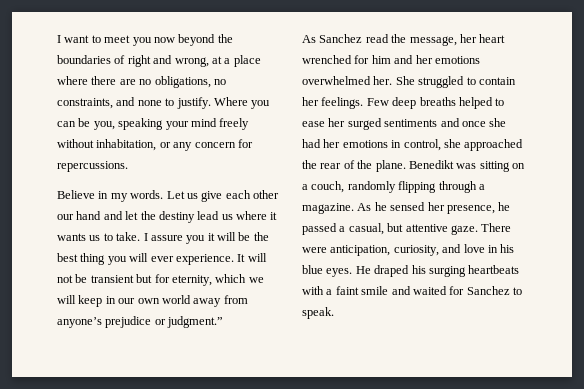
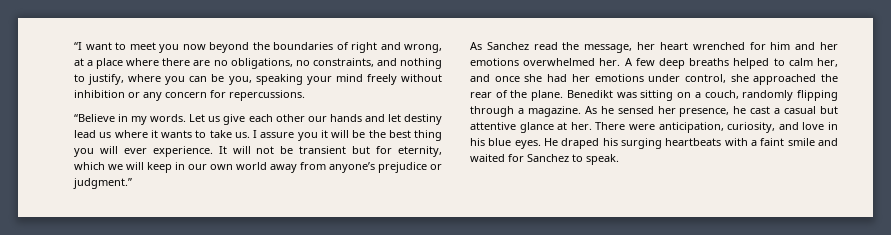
[57,35,61,43] I -> [74,42,82,50] “I
[137,97,248,109] none to justify. Where -> [400,58,442,69] [74,74,162,85] nothing to justify, where
[96,139,157,151] inhabitation, -> [74,90,125,98] inhibition
[57,190,95,199] Believe -> [74,114,115,122] “Believe
[76,211,102,220] hand -> [329,114,362,122] hands
[140,211,156,220] the -> (401, 118) none
[89,232,141,241] us to take. -> [195,130,250,138] to take us.
[395,76,516,88] [302,97,505,109] [302,118,438,130] She struggled to contain her feelings. Few deep breaths helped to ease her surged sentiments -> [624,58,838,69] A few deep breaths helped to calm her,
[391,140,402,148] in -> [648,74,681,82] under
[302,223,478,235] passed a casual, but attentive gaze. -> [750,106,838,114] [470,122,592,133] cast a casual but attentive glance at her.

